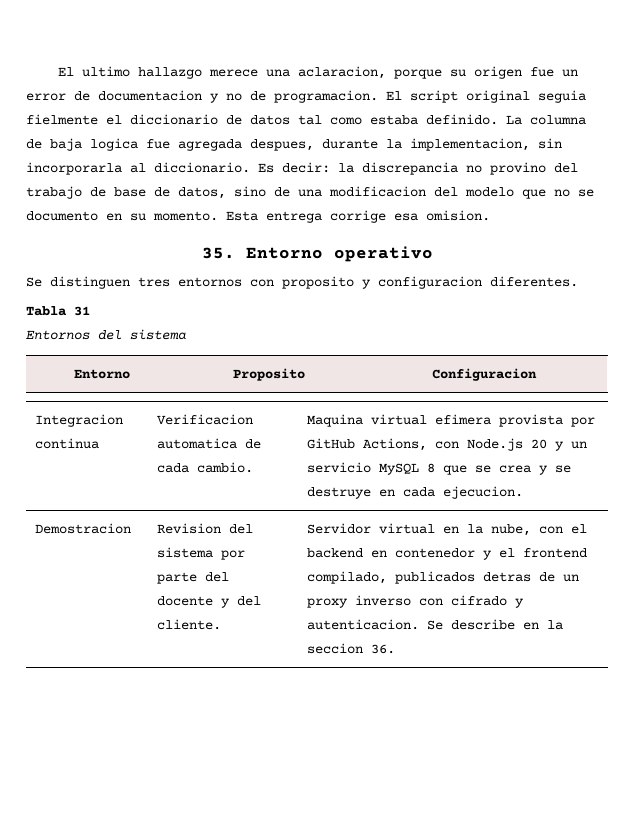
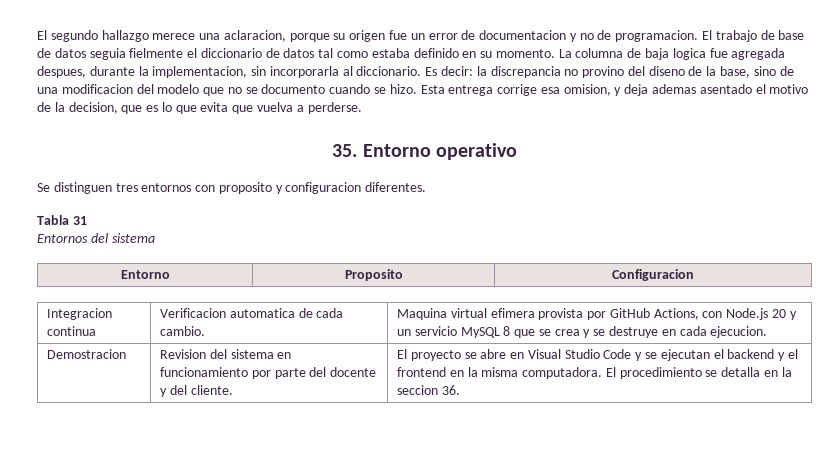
[57,66,130,77] El ultimo -> [37,30,98,42] El segundo
[410,90,530,103] script original -> [715,30,805,42] [37,48,86,58] trabajo de base de datos
[426,114,498,125] definido. -> [413,48,555,58] definido en su momento.
[26,186,226,199] trabajo de base de datos, -> [648,66,751,78] diseno de la base,
[106,211,218,221] en su momento. -> [329,84,417,94] cuando se hizo.
[426,210,490,221] omision. -> [563,84,809,96] [37,102,362,114] omision, y deja ademas asentado el motivo de la decision, que es lo que evita que vuelva a perderse.
(214, 552) none -> [277,352,292,359] [160,367,249,377] en funcionamiento
[307,523,588,536] [307,548,588,560] [307,571,580,584] [307,595,525,608] [307,619,516,630] Servidor virtual en la nube, con el backend en contenedor y el frontend compilado, publicados detras de un proxy inverso con cifrado y autenticacion. Se describe -> [397,349,798,361] [397,367,761,379] El proyecto se abre en Visual Studio Code y se ejecutan el backend y el frontend en la misma computadora. El procedimiento se detalla

